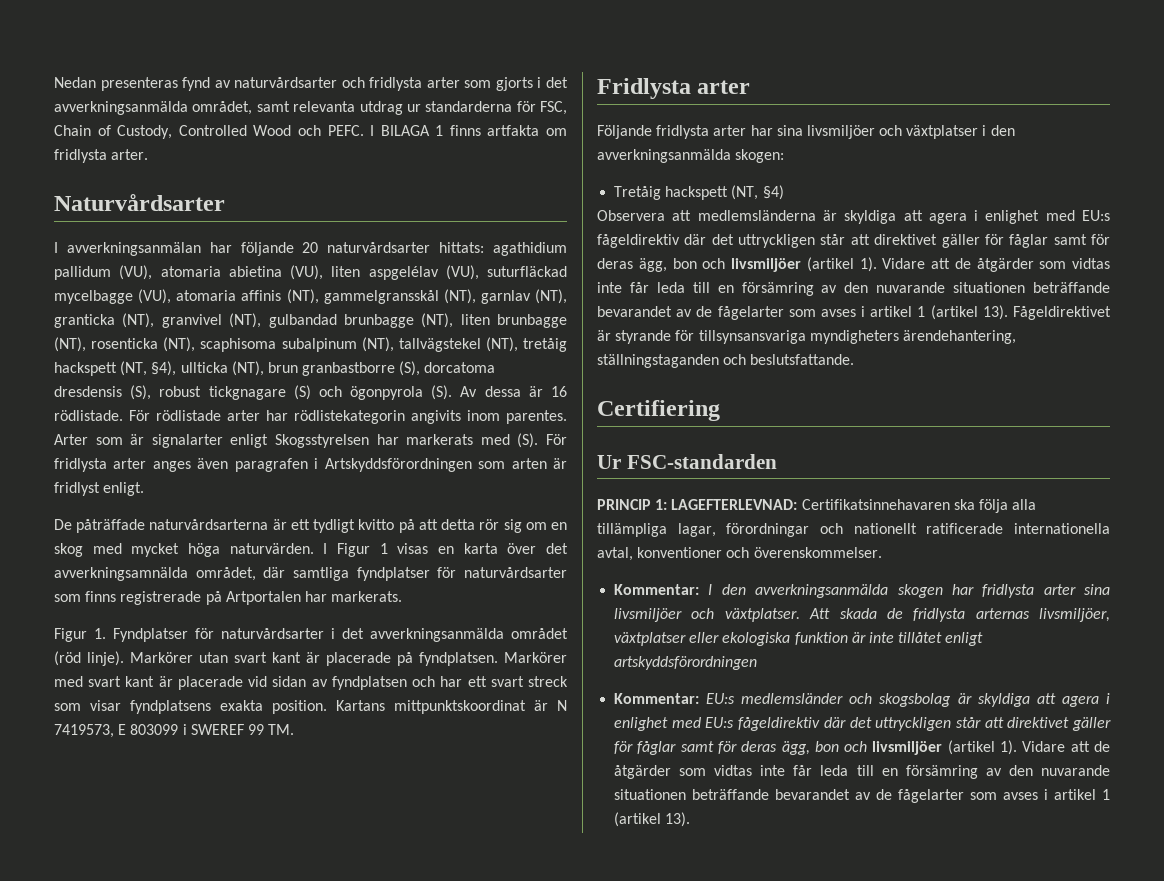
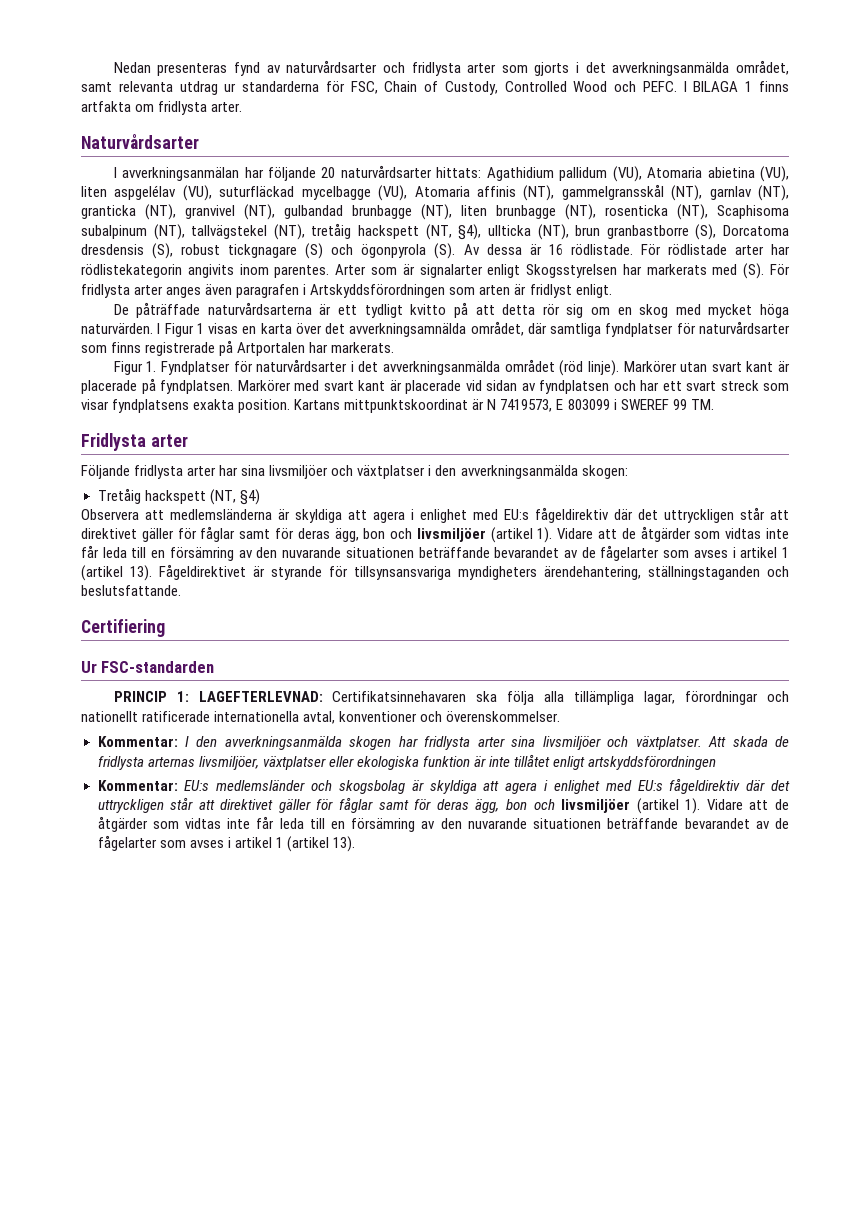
[492,242,567,256] agathidium -> [486,167,554,181] Agathidium
[160,266,221,277] atomaria -> [647,167,703,178] Atomaria
[176,290,237,301] atomaria -> [414,186,470,197] Atomaria
[200,338,277,352] scaphisoma -> [717,205,789,219] Scaphisoma
[424,362,496,373] dorcatoma -> [723,225,790,236] Dorcatoma

